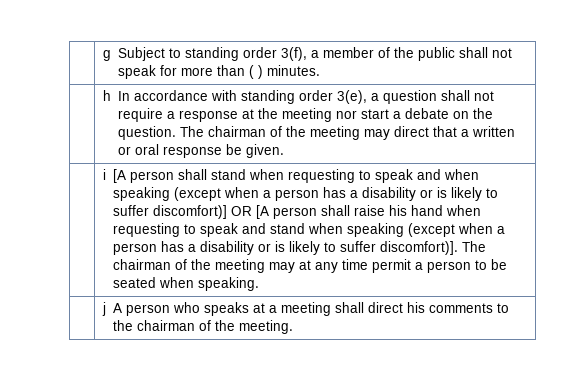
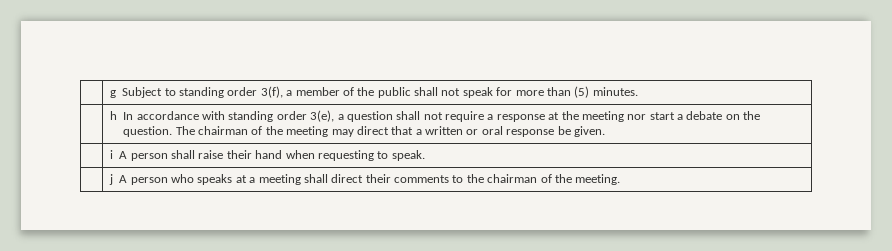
[248,65,263,79] ( ) -> [574,86,590,98] (5)
[112,169,479,183] [112,187,498,201] [112,205,269,219] [A person shall stand when requesting to speak and when speaking (except when a person has a disability or is likely to suffer discomfort)] OR [A -> [119,151,128,159] A
[388,205,407,216] his -> [226,150,252,159] their
[199,223,505,237] [112,241,486,255] [112,259,507,273] [112,277,259,291] speak and stand when speaking (except when a person has a disability or is likely to suffer discomfort)]. The chairman of the meeting may at any time permit a person to be seated when speaking. -> [391,150,425,161] speak.
[406,302,425,313] his -> [365,174,391,183] their

